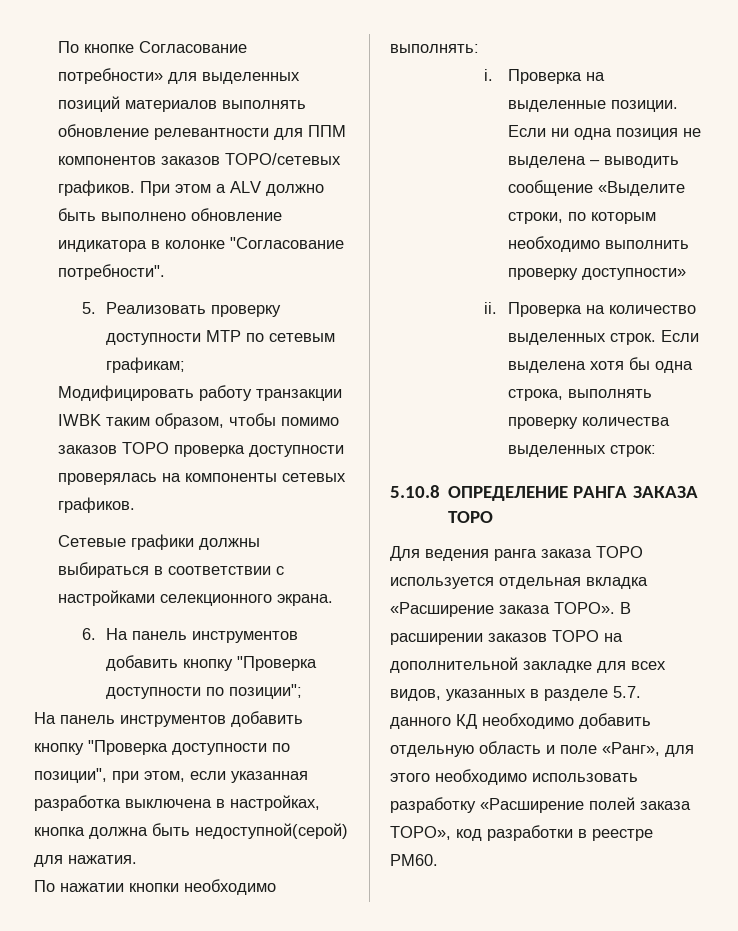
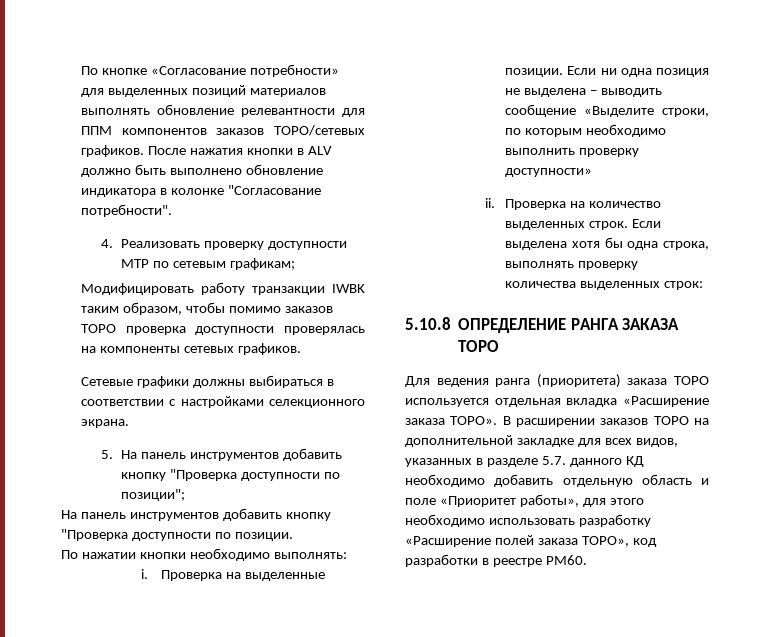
[138,41,247,53] Согласование -> [150,66,246,75] «Согласование
[139,181,226,196] При этом а -> [147,146,304,155] После нажатия кнопки в
[81,302,96,314] 5. -> [101,239,114,248] 4.
[81,628,96,640] 6. -> [101,450,114,459] 5.
[34,768,308,783] [34,795,320,811] [34,823,348,839] [34,855,137,867] позиции", при этом, если указанная разработка выключена в настройках, кнопка должна быть недоступной(серой) для нажатия. -> [234,532,293,541] позиции.
(537, 555) none -> [536,374,621,388] (приоритета)
[602,742,660,756] «Ранг», -> [439,494,579,507] «Приоритет работы»,

